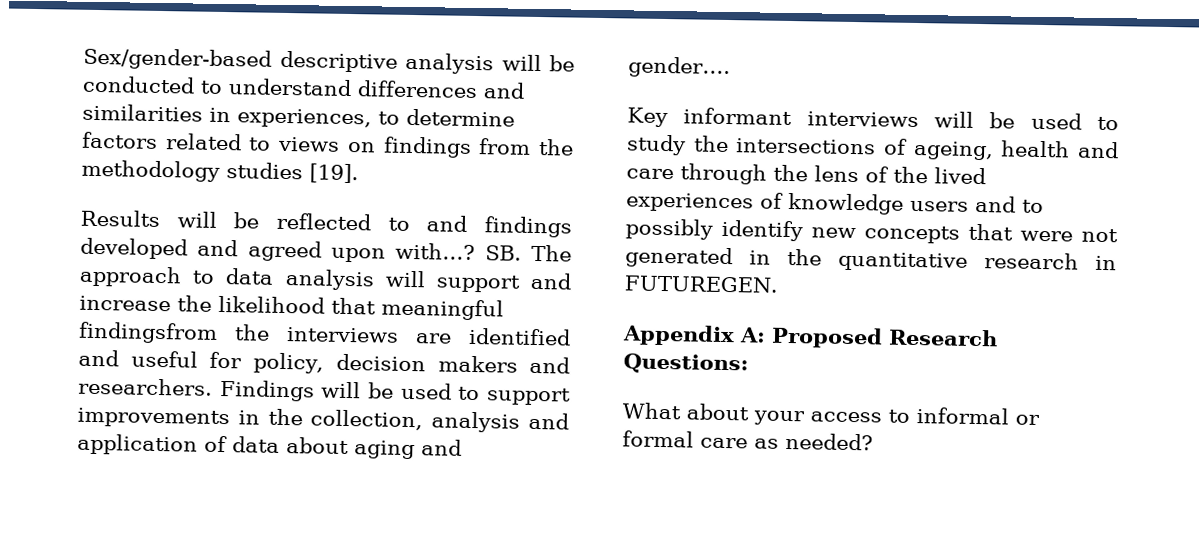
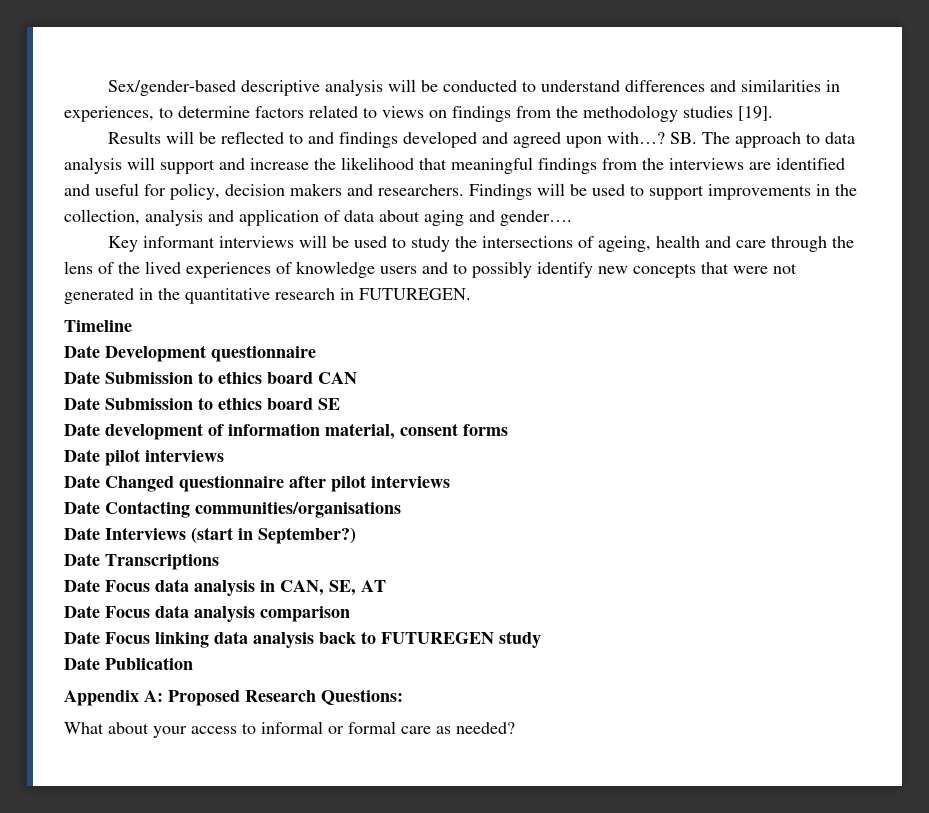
[78,321,218,344] findingsfrom -> [538,158,637,174] findings from
(779, 284) none -> [64,320,132,332] [64,345,316,362] [64,371,357,384] [64,397,340,410] [64,423,508,440] [64,449,224,466] [64,475,450,492] [64,501,401,518] [64,527,356,544] [64,553,219,570] [64,579,386,596] [64,605,350,622] [64,631,541,648] [64,657,193,670] // Timeline // Date Development questionnaire // Date Submission to ethics board CAN // Date Submission to ethics board SE // Date development of information material, consent forms // Date pilot interviews // Date Changed questionnaire after pilot interviews // Date Contacting communities/organisations // Date Interviews (start in September?) // Date Transcriptions // Date Focus data analysis in CAN, SE, AT // Date Focus data analysis comparison // Date Focus linking data analysis back to FUTUREGEN study // Date Publication

